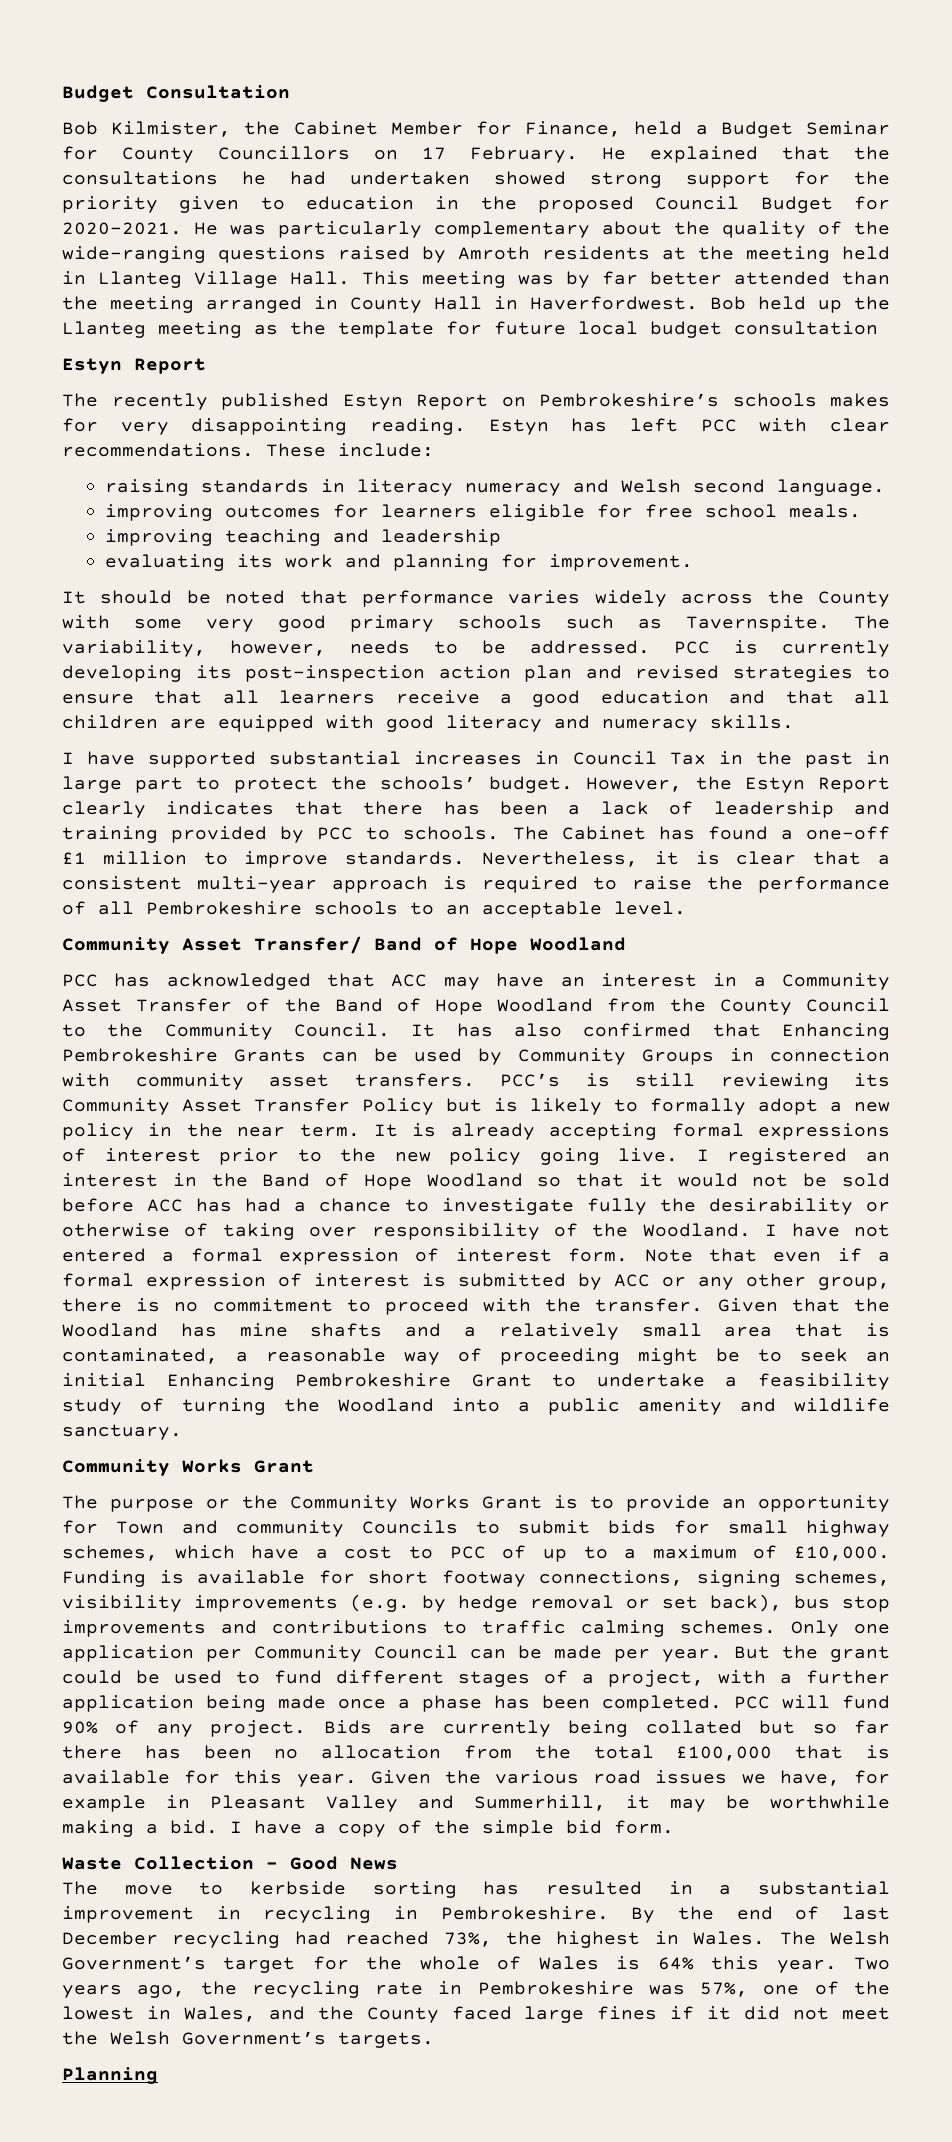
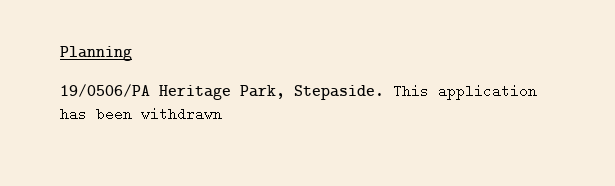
[62,85,290,102] [62,121,891,138] [62,146,890,163] [62,171,890,188] [62,196,891,213] [62,221,890,238] [62,246,890,263] [62,271,890,288] [62,296,890,313] [62,321,878,338] [62,358,206,374] [62,393,890,410] [62,418,890,435] [62,443,434,457] [104,479,885,496] [104,504,861,521] [104,529,501,546] [104,554,693,571] [62,590,890,607] [62,615,890,632] [62,640,890,657] [62,665,890,682] [62,690,890,707] [62,715,794,732] [62,751,891,768] [62,776,891,793] [62,801,890,818] [62,826,890,843] [62,851,890,868] [62,876,890,893] [62,901,686,918] [62,936,626,954] [62,973,890,990] [62,998,890,1015] [62,1023,890,1040] [62,1048,890,1065] [62,1073,890,1090] [62,1098,890,1115] [62,1123,890,1140] [62,1148,890,1165] [62,1173,890,1190] [62,1198,890,1215] [62,1223,890,1240] [62,1248,891,1265] [62,1273,890,1290] [62,1298,890,1315] [62,1323,890,1340] [62,1348,890,1365] [62,1373,890,1390] [62,1398,890,1415] [62,1424,182,1440] [62,1459,314,1476] [62,1495,890,1512] [62,1520,890,1537] [62,1545,891,1562] [62,1570,890,1587] [62,1594,890,1612] [62,1620,890,1637] [62,1645,890,1662] [62,1670,890,1687] [62,1695,890,1712] [62,1720,891,1737] [62,1745,890,1761] [62,1770,890,1787] [62,1795,890,1812] [62,1820,674,1837] [62,1856,398,1870] [62,1881,890,1898] [62,1906,890,1923] [62,1931,890,1948] [62,1956,891,1973] [62,1981,890,1998] [62,2006,890,2023] [62,2031,434,2048] [62,2067,158,2084] Budget Consultation // Bob Kilmister, the Cabinet Member for Finance, held a Budget Seminar for County Councillors on 17 February. He explained that the consultations he had undertaken showed strong support for the priority given to education in the proposed Council Budget for 2020-2021. He was particularly complementary about the quality of the wide-ranging questions raised by Amroth residents at the meeting held in Llanteg Village Hall. This meeting was by far better attended than the meeting arranged in County Hall in Haverfordwest. Bob held up the Llanteg meeting as the template for future local budget consultation // Estyn Report // The recently published Estyn Report on Pembrokeshire’s schools makes for very disappointing reading. Estyn has left PCC with clear recommendations. These include: // raising standards in literacy numeracy and Welsh second language. // improving outcomes for learners eligible for free school meals. // improving teaching and leadership // evaluating its work and planning for improvement. // It should be noted that performance varies widely across the County with some very good primary schools such as Tavernspite. The variability, however, needs to be addressed. PCC is currently developing its post-inspection action plan and revised strategies to ensure that all learners receive a good education and that all children are equipped with good literacy and numeracy skills. // I have supported substantial increases in Council Tax in the past in large part to protect the schools’ budget. However, the Estyn Report clearly indicates that there has been a lack of leadership and training provided by PCC to schools. The Cabinet has found a one-off £1 million to improve standards. Nevertheless, it is clear that a consistent multi-year approach is required to raise the performance of all Pembrokeshire schools to an acceptable level. // Community Asset Transfer/ Band of Hope Woodland // PCC has acknowledged that ACC may have an interest in a Community Asset Transfer of the Band of Hope Woodland from the County Council to the Community Council. It has also confirmed that Enhancing Pembrokeshire Grants can be used by Community Groups in connection with community asset transfers. PCC’s is still reviewing its Community Asset Transfer Policy but is likely to formally adopt a new policy in the near term. It is already accepting formal expressions of interest prior to the new policy going live. I registered an interest in the Band of Hope Woodland so that it would not be sold before ACC has had a chance to investigate fully the desirability or otherwise of taking over responsibility of the Woodland. I have not entered a formal expression of interest form. Note that even if a formal expression of interest is submitted by ACC or any other group, there is no commitment to proceed with the transfer. Given that the Woodland has mine shafts and a relatively small area that is contaminated, a reasonable way of proceeding might be to seek an initial Enhancing Pembrokeshire Grant to undertake a feasibility study of turning the Woodland into a public amenity and wildlife sanctuary. // Community Works Grant // The purpose or the Community Works Grant is to provide an opportunity for Town and community Councils to submit bids for small highway schemes, which have a cost to PCC of up to a maximum of £10,000. Funding is available for short footway connections, signing schemes, visibility improvements (e.g. by hedge removal or set back), bus stop improvements and contributions to traffic calming schemes. Only one application per Community Council can be made per year. But the grant could be used to fund different stages of a project, with a further application being made once a phase has been completed. PCC will fund 90% of any project. Bids are currently being collated but so far there has been no allocation from the total £100,000 that is available for this year. Given the various road issues we have, for example in Pleasant Valley and Summerhill, it may be worthwhile making a bid. I have a copy of the simple bid form. // Waste Collection – Good News // The move to kerbside sorting has resulted in a substantial improvement in recycling in Pembrokeshire. By the end of last December recycling had reached 73%, the highest in Wales. The Welsh Government’s target for the whole of Wales is 64% this year. Two years ago, the recycling rate in Pembrokeshire was 57%, one of the lowest in Wales, and the County faced large fines if it did not meet the Welsh Government’s targets. // Planning -> [60,46,132,61] [60,84,537,100] [60,107,222,121] Planning // 19/0506/PA Heritage Park, Stepaside. This application has been withdrawn

